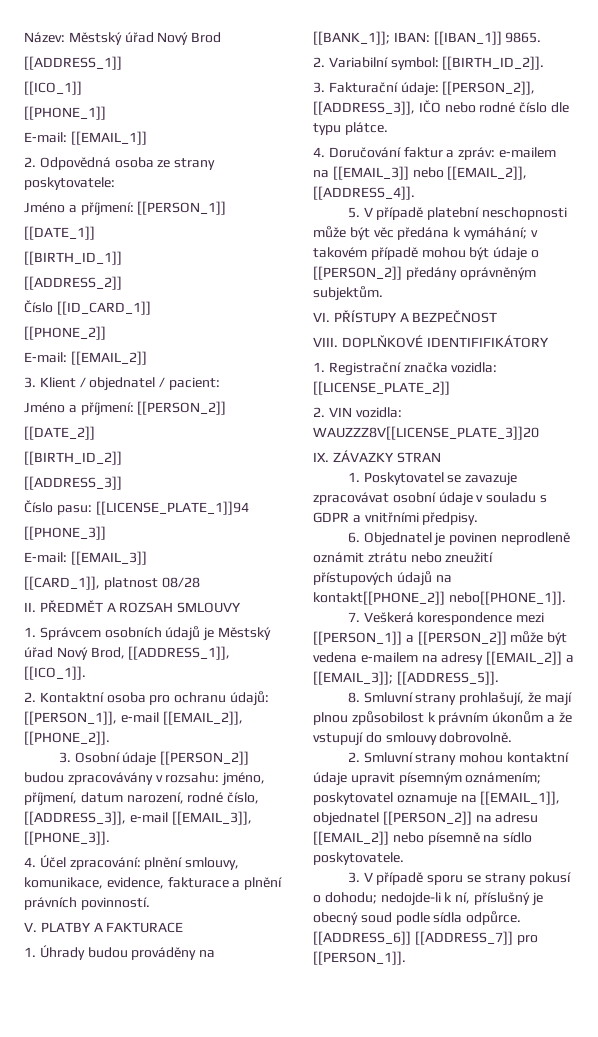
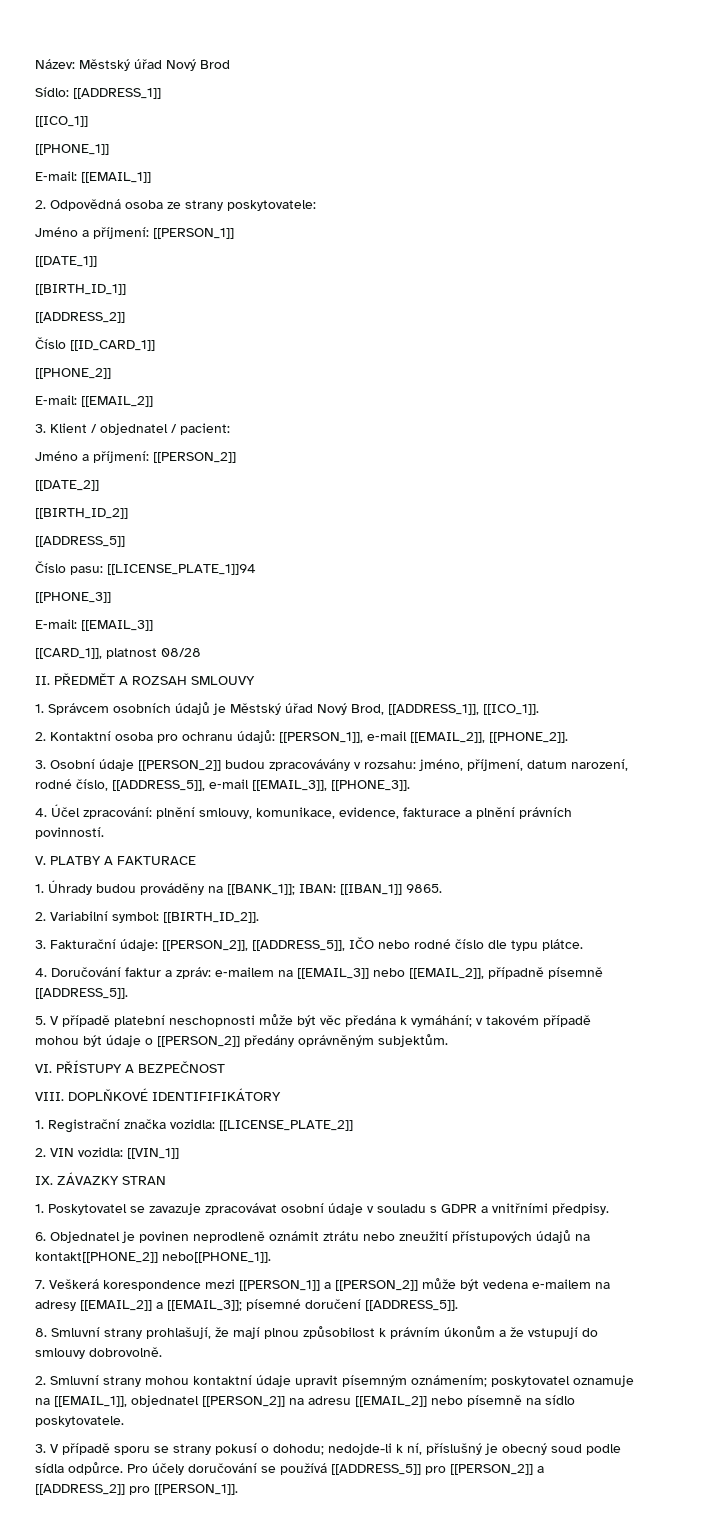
(222, 37) none -> [35,87,69,97] Sídlo:
[24,476,122,490] [[ADDRESS_3]] -> [35,536,125,547] [[ADDRESS_5]]
[24,811,126,825] [[ADDRESS_3]], -> [112,780,205,791] [[ADDRESS_5]],
[313,101,415,115] [[ADDRESS_3]], -> [252,940,345,951] [[ADDRESS_5]],
[313,186,415,200] [[ADDRESS_4]]. -> [488,967,603,979] [35,988,128,999] případně písemně [[ADDRESS_5]].
[313,426,539,440] WAUZZZ8V[[LICENSE_PLATE_3]]20 -> [127,1148,179,1159] [[VIN_1]]
(393, 678) none -> [246,1299,361,1311] písemné doručení
[313,931,513,945] [[ADDRESS_6]] [[ADDRESS_7]] -> [127,1463,544,1475] [35,1484,125,1495] Pro účely doručování se používá [[ADDRESS_5]] pro [[PERSON_2]] a [[ADDRESS_2]]

